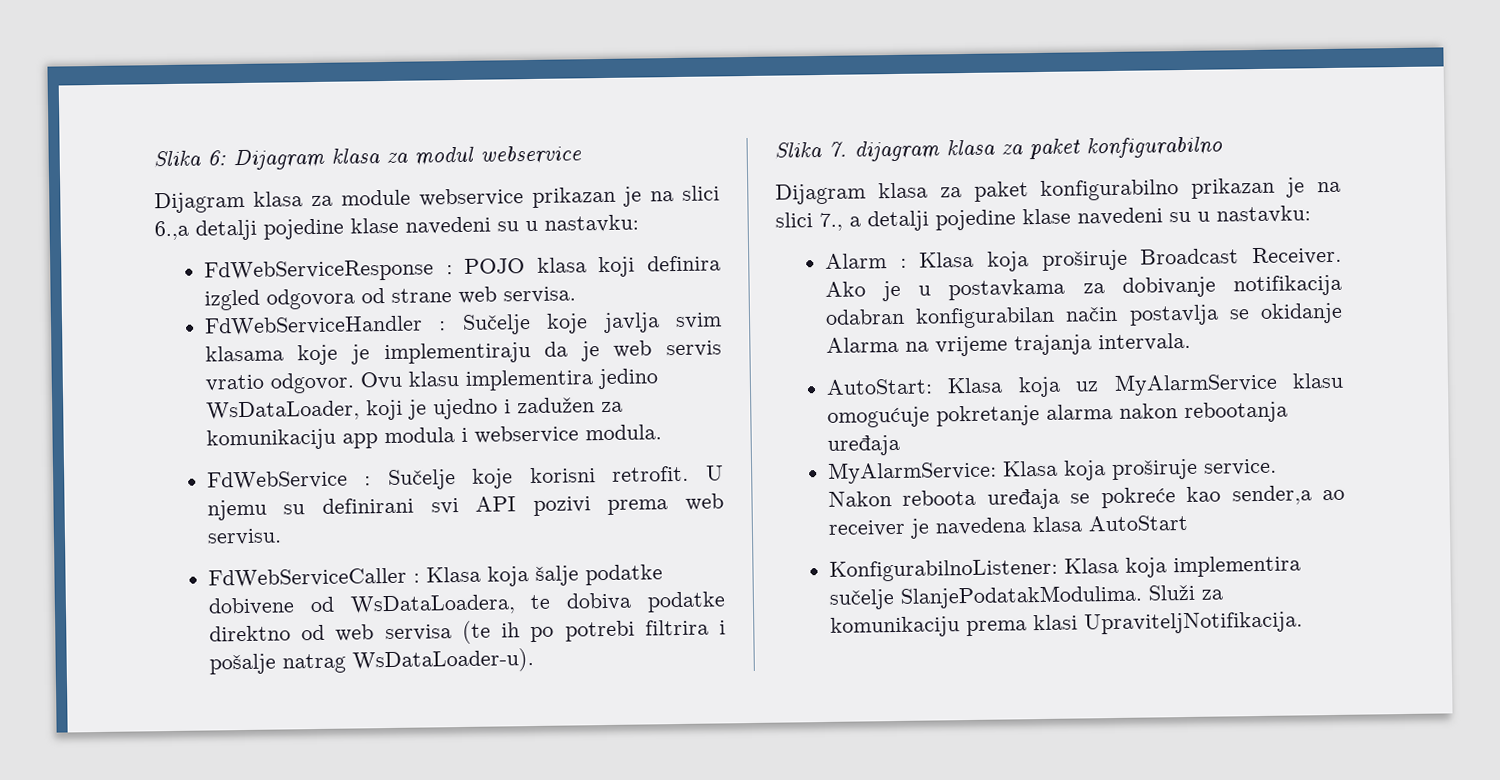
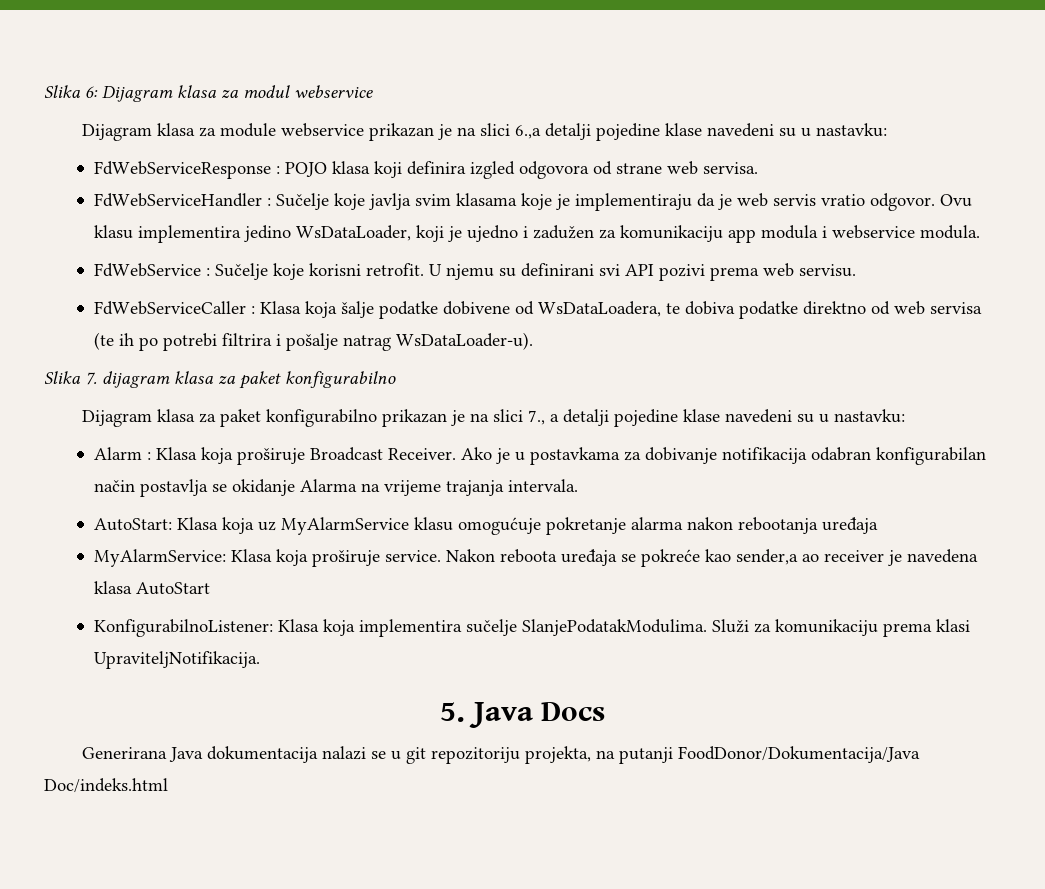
(1303, 623) none -> [440,702,605,728] [81,746,920,764] [44,778,168,793] // 5. Java Docs // Generirana Java dokumentacija nalazi se u git repozitoriju projekta, na putanji FoodDonor/Dokumentacija/Java Doc/indeks.html

